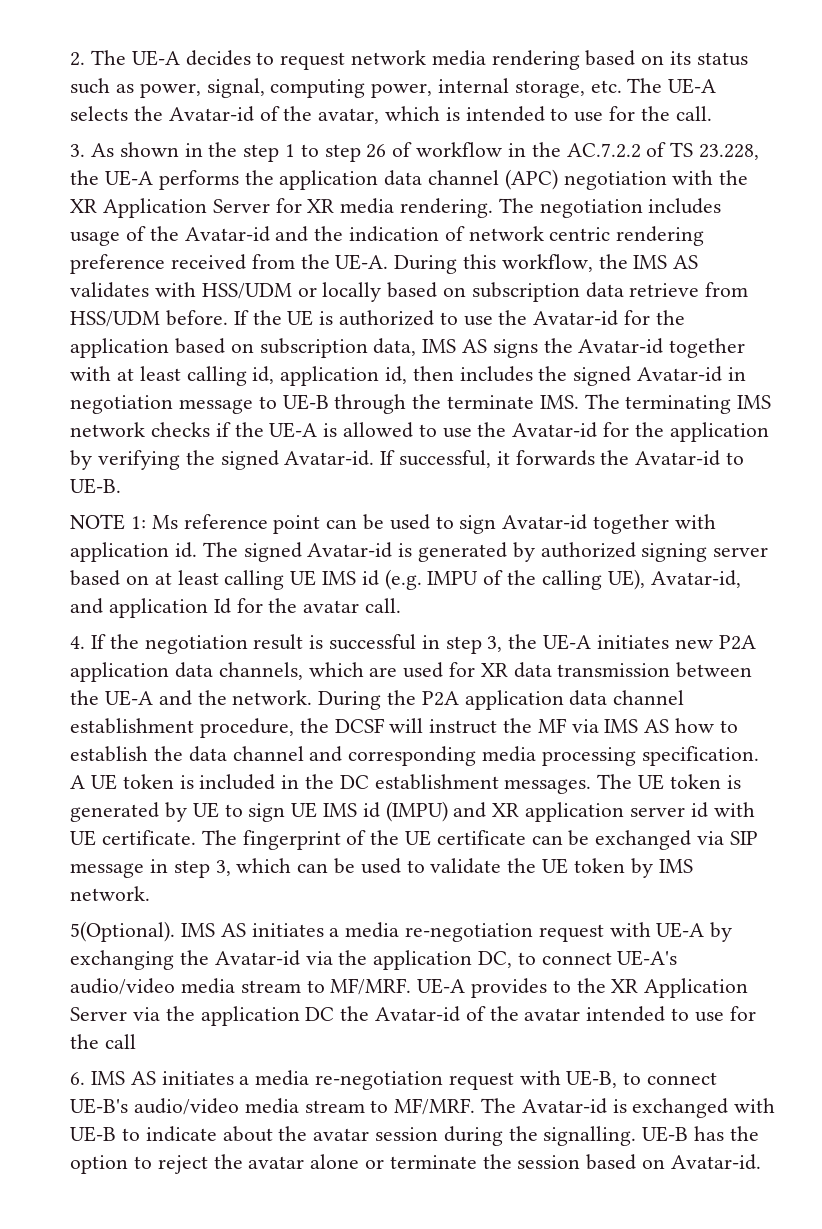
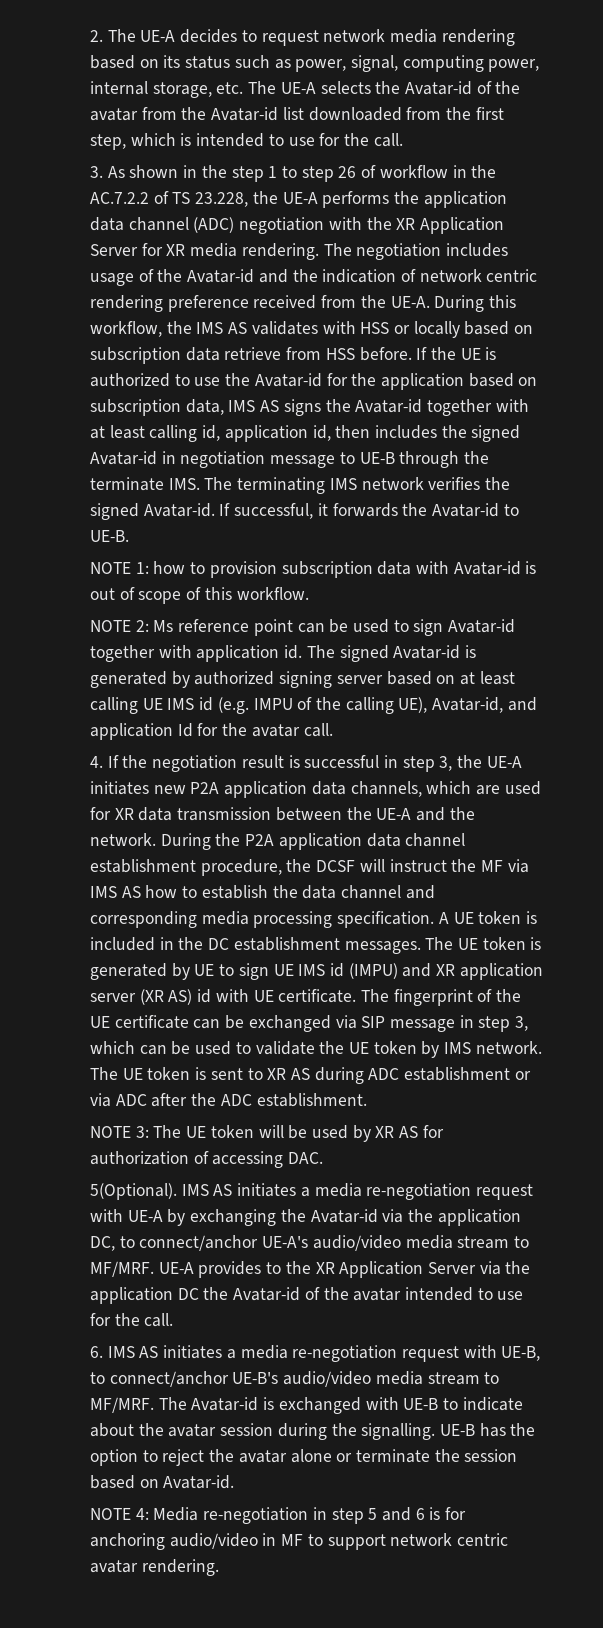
[318,108,380,124] avatar, -> [89,107,504,121] [89,134,126,150] avatar from the Avatar-id list downloaded from the first step,
[504,169,558,190] (APC) -> [193,217,235,233] (ADC)
[201,283,292,299] HSS/UDM -> [360,322,390,334] HSS
[70,311,161,327] HSS/UDM -> [325,348,355,360] HSS
[151,422,769,442] [70,450,181,470] checks if the UE-A is allowed to use the Avatar-id for the application by verifying -> [428,477,481,490] verifies
(147, 522) none -> [153,561,537,578] [89,587,309,604] [89,620,149,632] how to provision subscription data with Avatar-id is out of scope of this workflow. // NOTE 2:
(685, 812) none -> [139,989,193,1005] (XR AS)
(151, 893) none -> [89,1067,531,1084] [89,1093,367,1107] [89,1125,444,1142] [89,1151,324,1168] The UE token is sent to XR AS during ADC establishment or via ADC after the ADC establishment. // NOTE 3: The UE token will be used by XR AS for authorization of accessing DAC.
[541,952,612,965] connect -> [139,1235,259,1251] connect/anchor
[105,1034,137,1049] call -> [144,1313,174,1327] call.
[647,1072,718,1085] connect -> [109,1371,229,1387] connect/anchor
(761, 1162) none -> [89,1507,467,1524] [89,1533,509,1550] [89,1559,219,1576] // NOTE 4: Media re-negotiation in step 5 and 6 is for anchoring audio/video in MF to support network centric avatar rendering.

